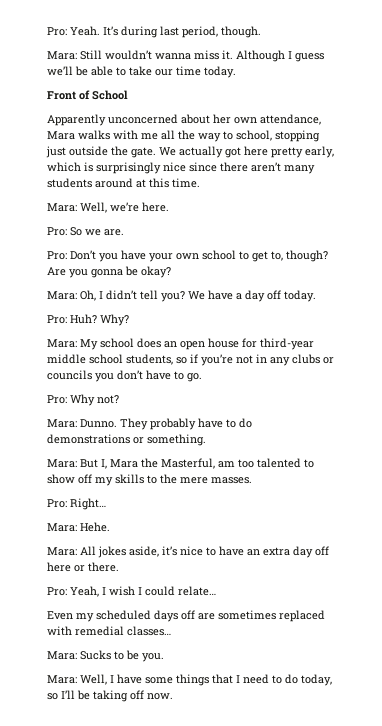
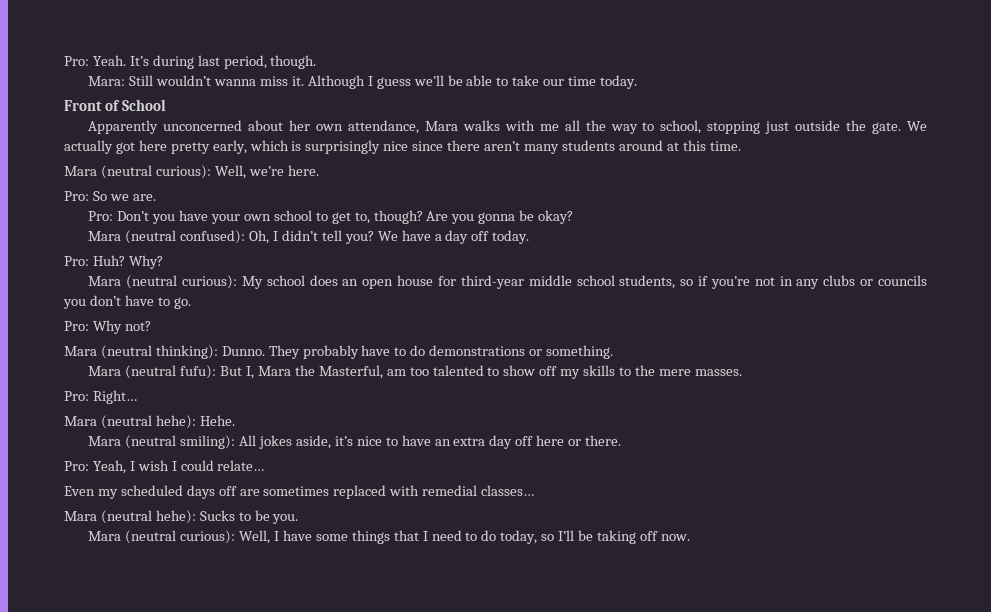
[47,203,77,212] Mara: -> [64,165,211,179] Mara (neutral curious):
[47,291,77,300] Mara: -> [88,230,246,244] Mara (neutral confused):
[47,339,77,348] Mara: -> [88,275,238,289] Mara (neutral curious):
[47,419,77,428] Mara: -> [64,345,218,359] Mara (neutral thinking):
[47,459,77,468] Mara: -> [88,365,217,379] Mara (neutral fufu):
[47,522,110,532] [47,547,77,556] Mara: Hehe. // Mara: -> [64,415,235,429] [88,435,236,449] Mara (neutral hehe): Hehe. // Mara (neutral smiling):
[47,651,77,660] Mara: -> [64,510,196,524] Mara (neutral hehe):
[47,675,77,684] Mara: -> [88,530,236,544] Mara (neutral curious):

